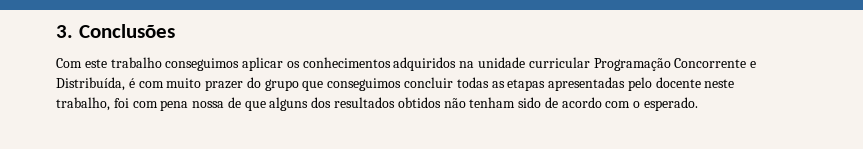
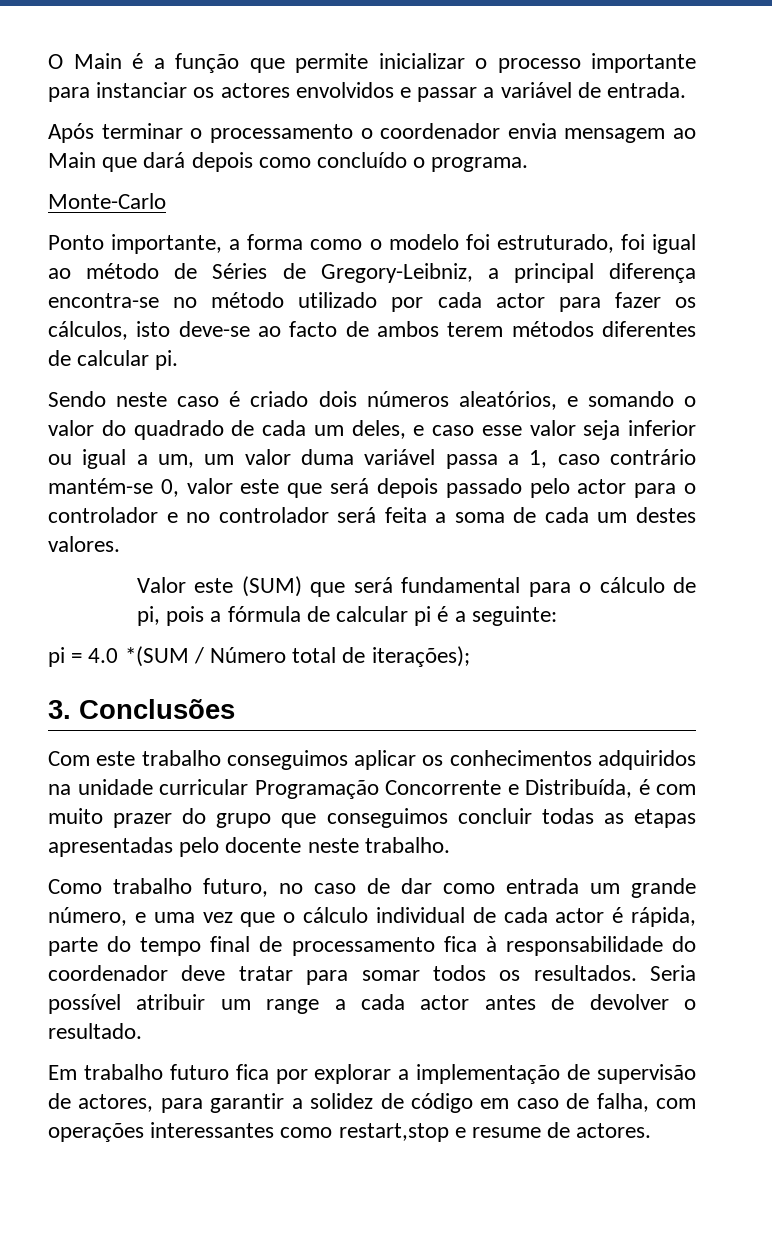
(56, 31) none -> [48,53,696,73] [48,82,687,102] [48,123,696,143] [48,152,529,172] [48,193,166,209] [48,234,697,254] [48,263,696,283] [48,292,696,312] [48,321,696,340] [48,350,179,370] [48,391,697,410] [48,420,696,440] [48,449,696,469] [48,478,697,498] [48,507,696,523] [48,536,120,552] [136,576,696,597] [136,606,557,626] [48,646,470,667] O Main é a função que permite inicializar o processo importante para instanciar os actores envolvidos e passar a variável de entrada. // Após terminar o processamento o coordenador envia mensagem ao Main que dará depois como concluído o programa. // Monte-Carlo // Ponto importante, a forma como o modelo foi estruturado, foi igual ao método de Séries de Gregory-Leibniz, a principal diferença encontra-se no método utilizado por cada actor para fazer os cálculos, isto deve-se ao facto de ambos terem métodos diferentes de calcular pi. // Sendo neste caso é criado dois números aleatórios, e somando o valor do quadrado de cada um deles, e caso esse valor seja inferior ou igual a um, um valor duma variável passa a 1, caso contrário mantém-se 0, valor este que será depois passado pelo actor para o controlador e no controlador será feita a soma de cada um destes valores. // Valor este (SUM) que será fundamental para o cálculo de pi, pois a fórmula de calcular pi é a seguinte: // pi = 4.0 *(SUM / Número total de iterações); //
[56,97,699,111] trabalho, foi com pena nossa de que alguns dos resultados obtidos não tenham sido de acordo com o esperado. -> [364,837,450,853] [48,878,696,898] [48,907,696,927] [48,936,696,956] [48,965,696,985] [48,994,696,1014] [48,1023,142,1039] [48,1064,696,1084] [48,1093,696,1113] [48,1122,652,1142] trabalho. // Como trabalho futuro, no caso de dar como entrada um grande número, e uma vez que o cálculo individual de cada actor é rápida, parte do tempo final de processamento fica à responsabilidade do coordenador deve tratar para somar todos os resultados. Seria possível atribuir um range a cada actor antes de devolver o resultado. // Em trabalho futuro fica por explorar a implementação de supervisão de actores, para garantir a solidez de código em caso de falha, com operações interessantes como restart,stop e resume de actores.

